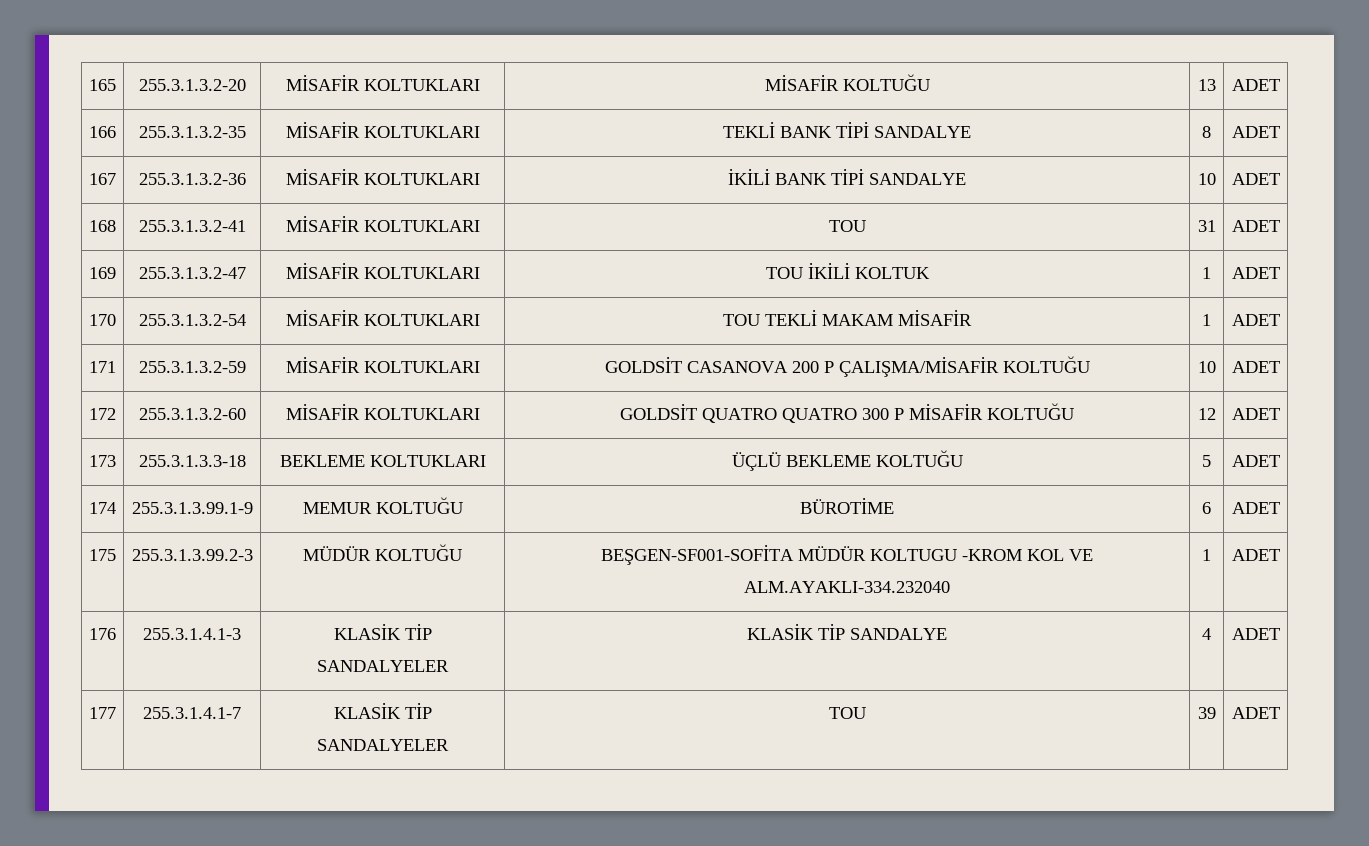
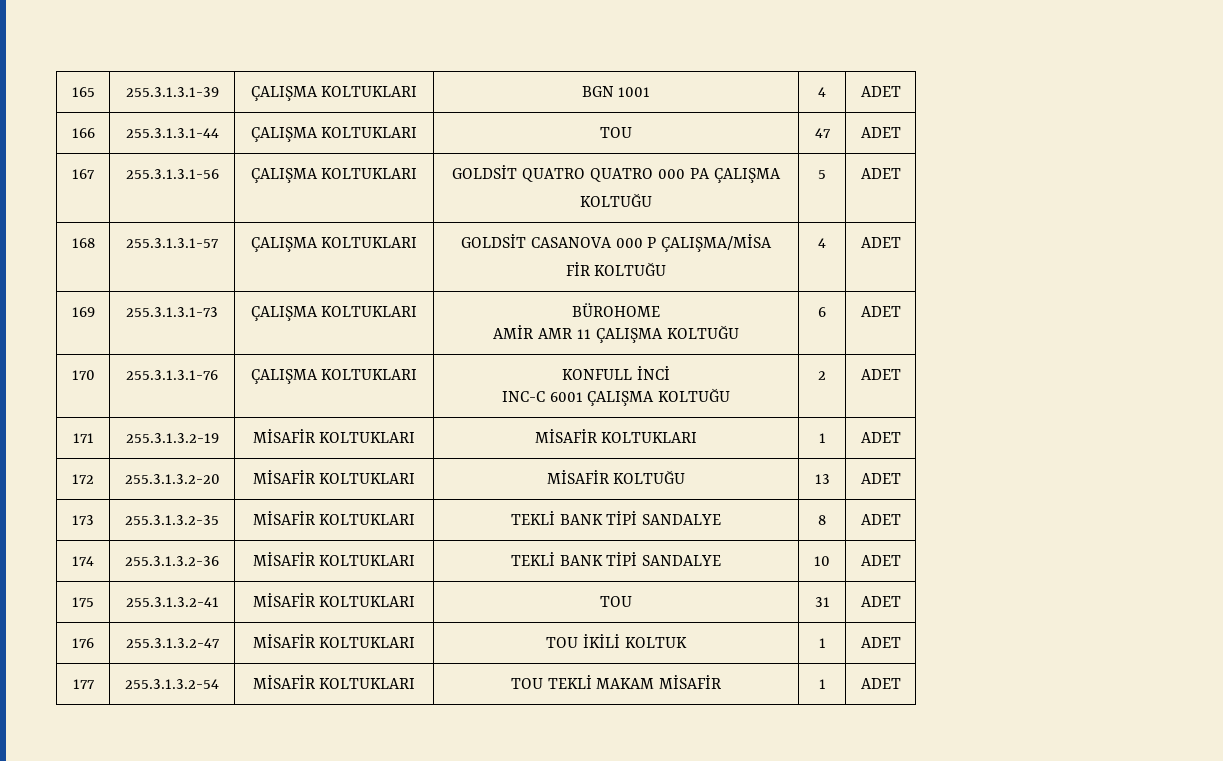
(116, 85) none -> [125,87,219,97] [250,86,418,101] [581,86,651,97] [818,87,826,97] [860,86,901,97] [71,128,95,138] [125,128,219,138] [250,127,418,142] [600,127,632,138] [814,128,831,138] [860,127,901,138] [72,169,95,179] [125,169,219,179] [250,168,418,183] [452,165,781,183] [580,193,652,207] [818,170,826,179] [860,168,901,179] [71,238,95,248] [126,238,219,248] [250,237,418,252] [460,234,773,252] [565,262,667,276] [818,238,826,248] [860,237,901,248] [71,307,95,317] [126,307,218,317] [250,306,418,321] [572,303,660,317] [493,325,739,343] [818,307,826,317] [860,306,901,317] [71,370,95,380] [126,370,218,380] [250,369,418,384] [562,366,670,380] [501,388,731,406] [818,371,826,380] [860,369,901,380] [72,433,94,443] [125,433,219,443] [252,429,416,443] [534,429,698,443] [818,433,826,443] [860,432,901,443] [72,474,94,484] | 255.3.1.3.1-39 | ÇALIŞMA KOLTUKLARI | BGN 1001 | 4 | ADET // 166 | 255.3.1.3.1-44 | ÇALIŞMA KOLTUKLARI | TOU | 47 | ADET // 167 | 255.3.1.3.1-56 | ÇALIŞMA KOLTUKLARI | GOLDSİT QUATRO QUATRO 000 PA ÇALIŞMA // KOLTUĞU | 5 | ADET // 168 | 255.3.1.3.1-57 | ÇALIŞMA KOLTUKLARI | GOLDSİT CASANOVA 000 P ÇALIŞMA/MİSA // FİR KOLTUĞU | 4 | ADET // 169 | 255.3.1.3.1-73 | ÇALIŞMA KOLTUKLARI | BÜROHOME // AMİR AMR 11 ÇALIŞMA KOLTUĞU | 6 | ADET // 170 | 255.3.1.3.1-76 | ÇALIŞMA KOLTUKLARI | KONFULL İNCİ // INC-C 6001 ÇALIŞMA KOLTUĞU | 2 | ADET // 171 | 255.3.1.3.2-19 | MİSAFİR KOLTUKLARI | MİSAFİR KOLTUKLARI | 1 | ADET // 172
[89,126,116,138] 166 -> [72,515,94,525] 173
[89,173,116,185] 167 -> [72,556,94,566] 174
[728,168,770,185] İKİLİ -> [510,552,555,566] TEKLİ
[89,220,116,232] 168 -> [72,597,94,607] 175
[89,267,116,279] 169 -> [72,638,94,648] 176
[89,314,116,326] 170 -> [72,679,95,689] 177
[89,361,116,373] [138,361,246,373] [285,356,480,373] [604,356,1090,377] [1197,361,1216,373] [1231,361,1280,373] [89,408,116,420] [138,408,246,420] [285,403,480,420] [620,403,1074,423] [1197,408,1216,420] [1231,408,1280,420] [89,455,116,467] [138,455,246,467] [279,455,486,467] [731,450,963,471] [1202,455,1211,467] [1231,455,1280,467] [89,502,116,514] [131,502,253,514] [302,497,463,514] [800,497,894,514] [1202,502,1211,514] [1231,502,1280,514] [89,549,116,561] [131,549,253,561] [303,544,462,561] [601,544,1093,565] [744,581,950,593] [1202,549,1211,561] [1231,549,1280,561] [89,628,116,640] [143,628,241,640] [333,623,432,640] [317,660,449,672] [747,623,947,640] [1202,628,1211,640] [1231,628,1280,640] [89,707,116,719] [143,707,241,719] [333,702,432,719] [317,739,449,751] [828,707,866,719] [1197,707,1216,719] [1231,707,1280,719] // 171 | 255.3.1.3.2-59 | MİSAFİR KOLTUKLARI | GOLDSİT CASANOVA 200 P ÇALIŞMA/MİSAFİR KOLTUĞU | 10 | ADET // 172 | 255.3.1.3.2-60 | MİSAFİR KOLTUKLARI | GOLDSİT QUATRO QUATRO 300 P MİSAFİR KOLTUĞU | 12 | ADET // 173 | 255.3.1.3.3-18 | BEKLEME KOLTUKLARI | ÜÇLÜ BEKLEME KOLTUĞU | 5 | ADET // 174 | 255.3.1.3.99.1-9 | MEMUR KOLTUĞU | BÜROTİME | 6 | ADET // 175 | 255.3.1.3.99.2-3 | MÜDÜR KOLTUĞU | BEŞGEN-SF001-SOFİTA MÜDÜR KOLTUGU -KROM KOL VE ALM.AYAKLI-334.232040 | 1 | ADET // 176 | 255.3.1.4.1-3 | KLASİK TİP SANDALYELER | KLASİK TİP SANDALYE | 4 | ADET // 177 | 255.3.1.4.1-7 | KLASİK TİP SANDALYELER | TOU | 39 | ADET -> (901, 683) none

